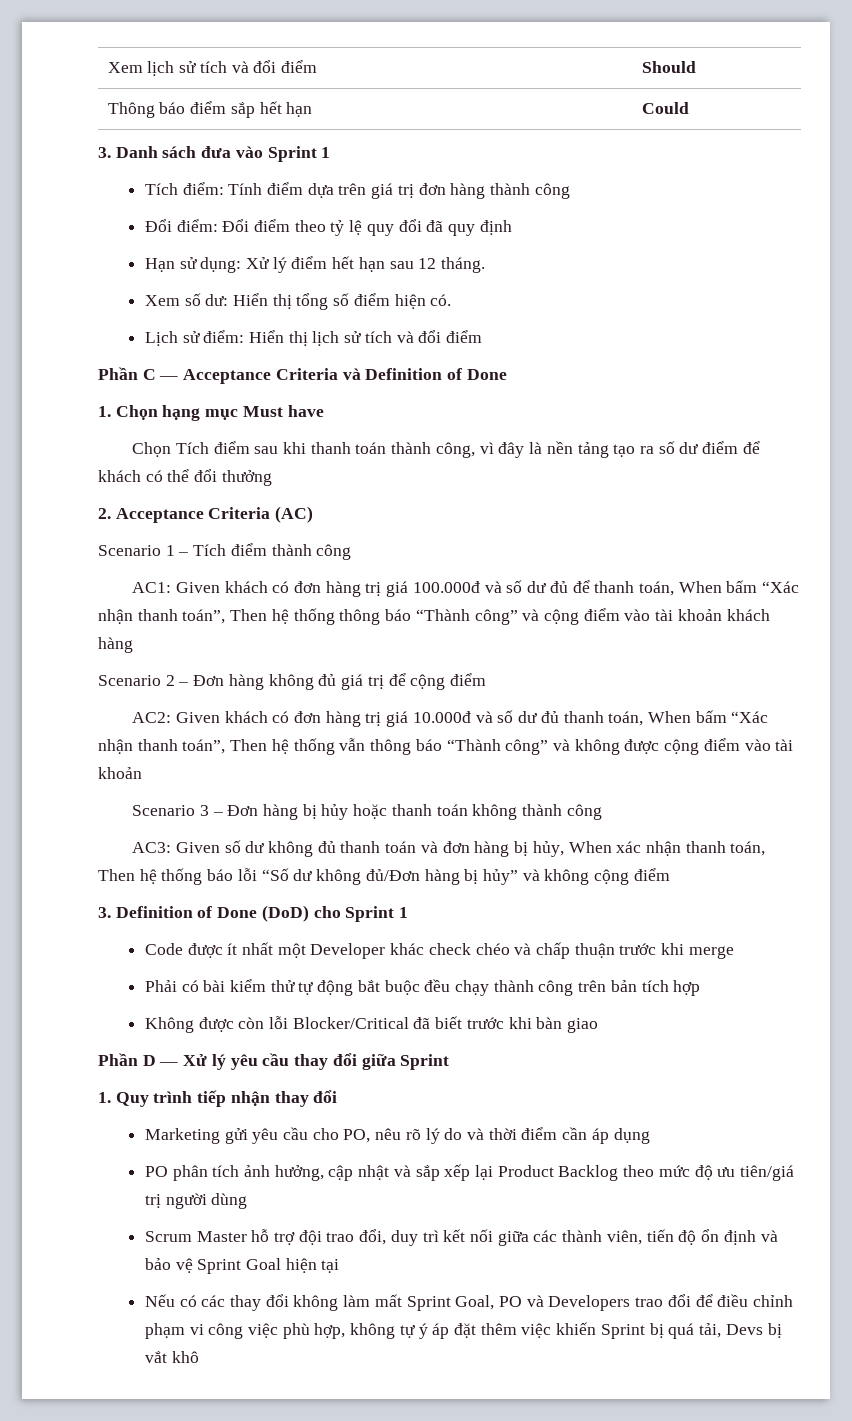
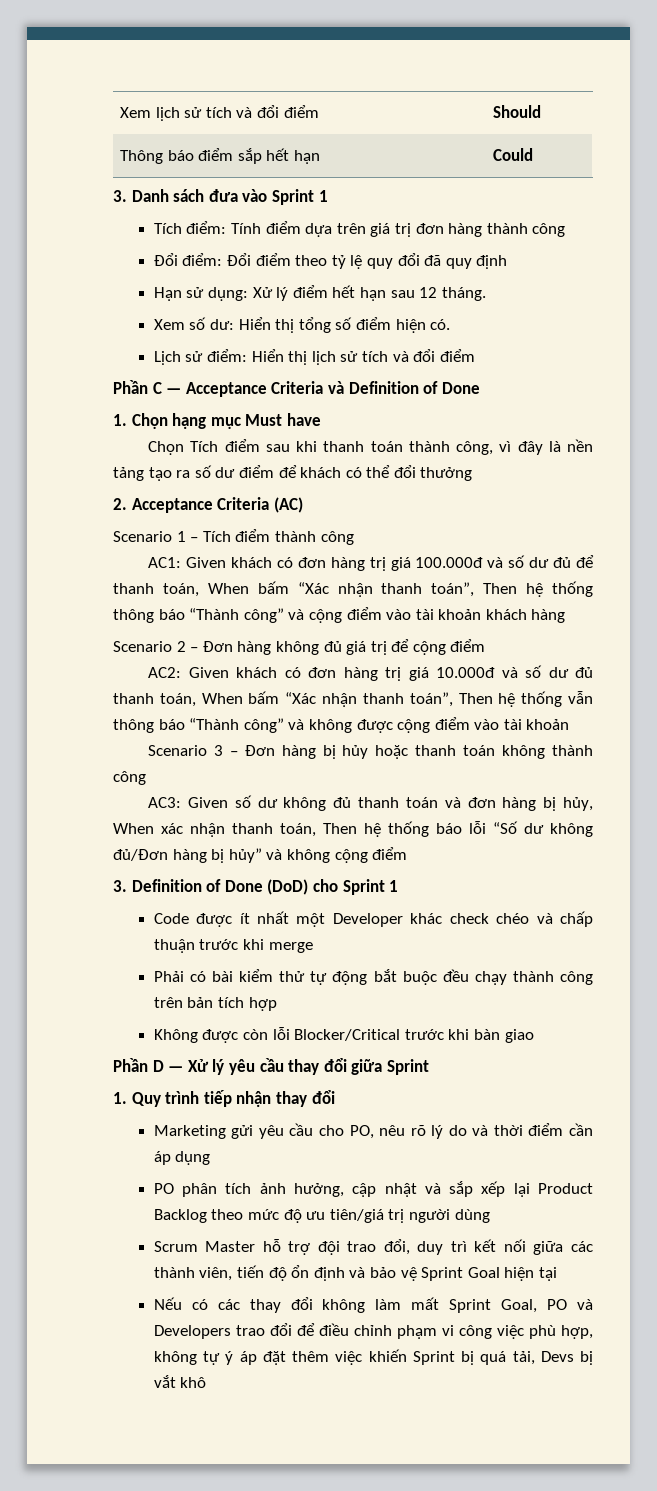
[413,1016,463,1029] đã biết -> (401, 1035) none

